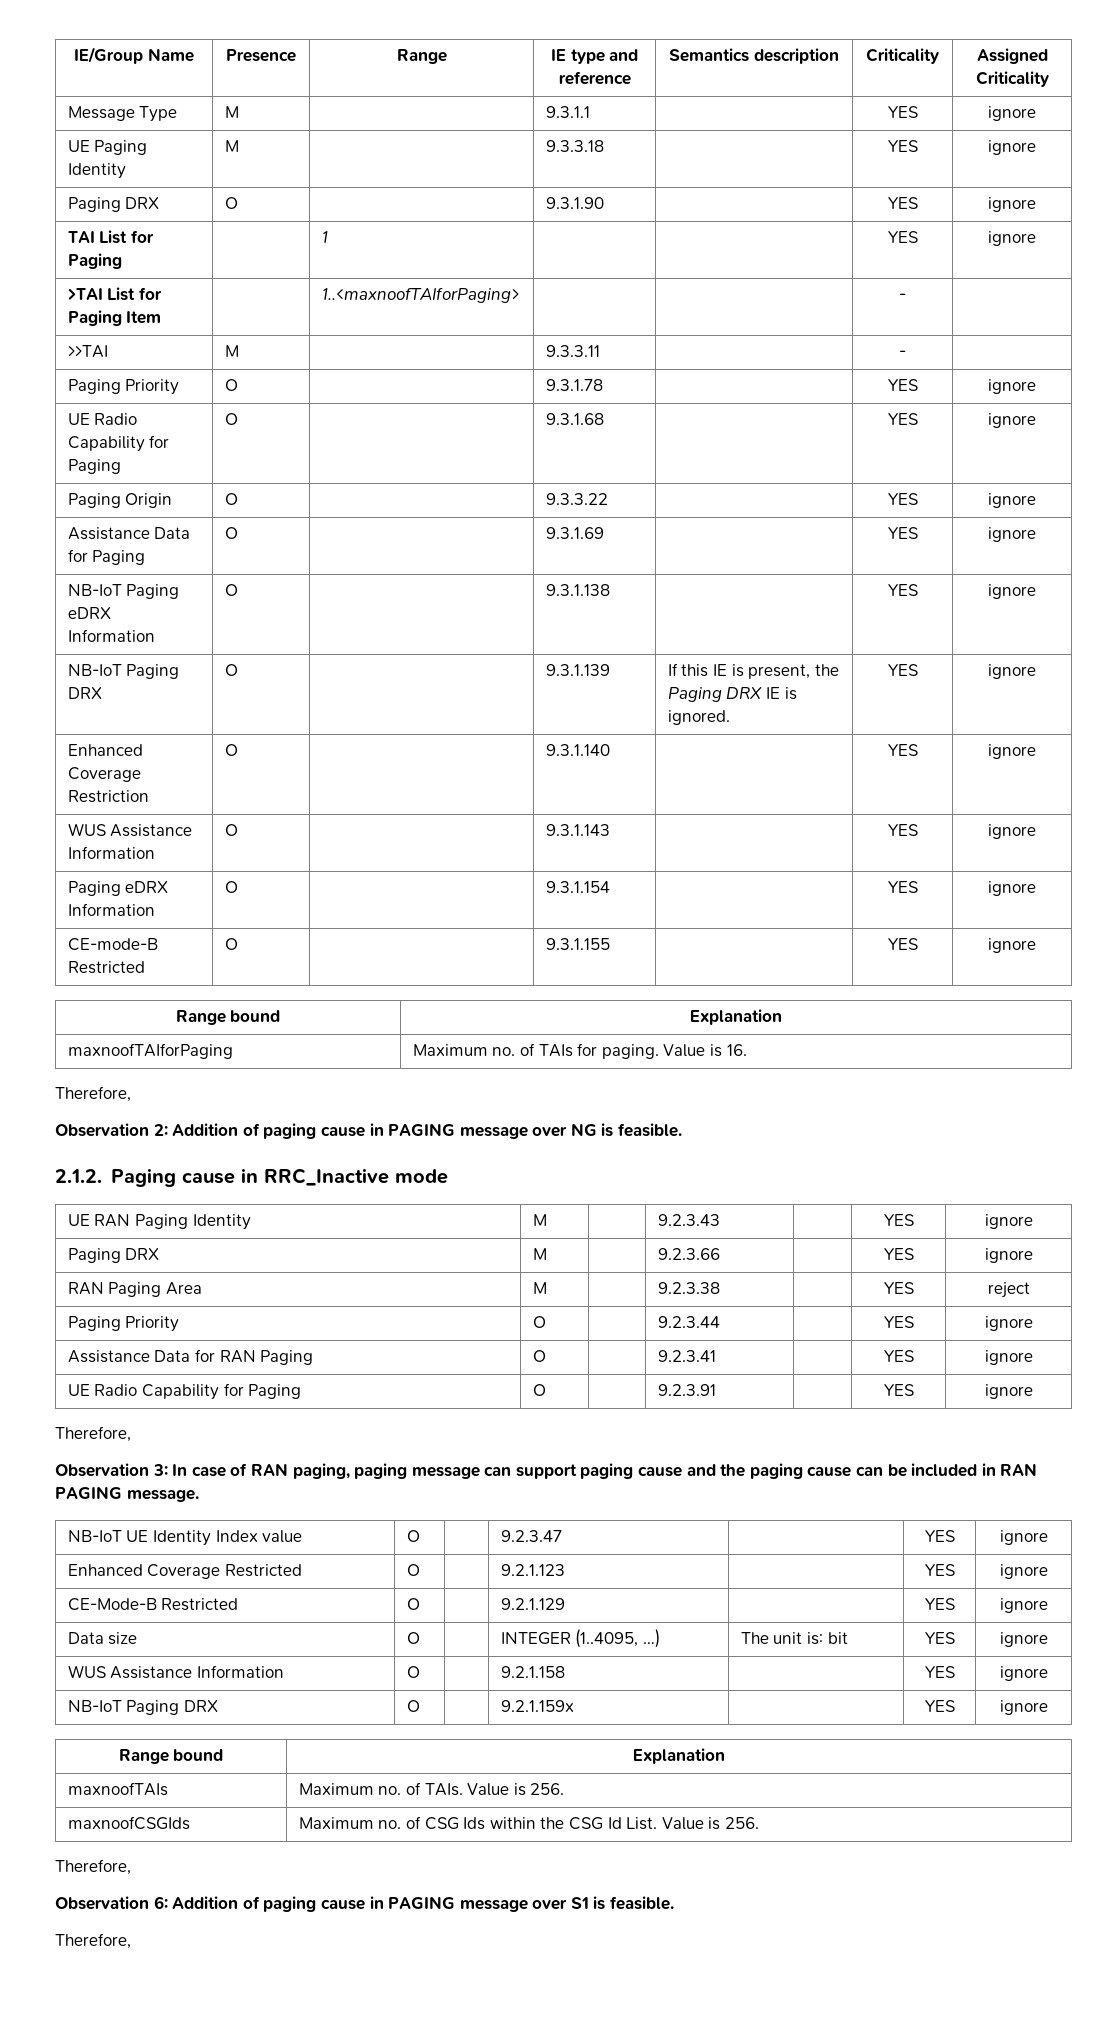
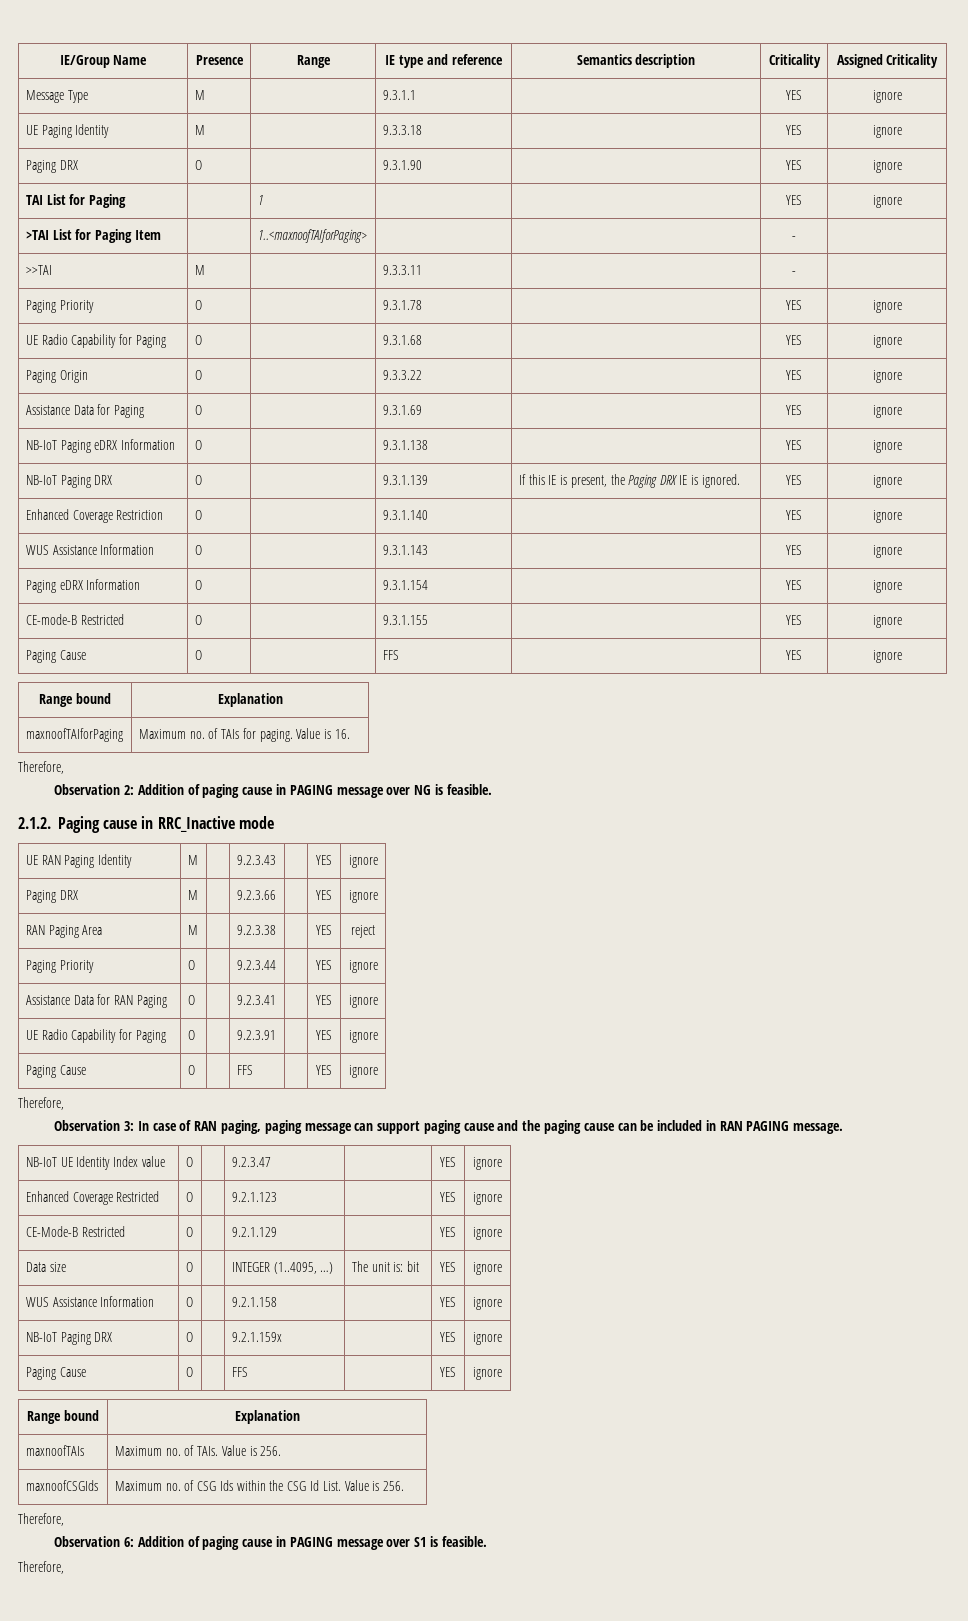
(1036, 945) none -> [25,650,86,663] [194,650,202,660] [382,650,399,660] [786,650,802,660] [872,650,902,663] // Paging Cause | O | | FFS | | YES | ignore
(1033, 1391) none -> [25,1065,86,1078] [187,1065,195,1075] [236,1065,253,1075] [316,1065,332,1075] [348,1065,378,1078] // Paging Cause | O | | FFS | | YES | ignore
(1048, 1707) none -> [25,1367,86,1380] [185,1367,193,1377] [231,1367,248,1377] [440,1367,456,1377] [473,1367,502,1380] // Paging Cause | O | | FFS | | YES | ignore

